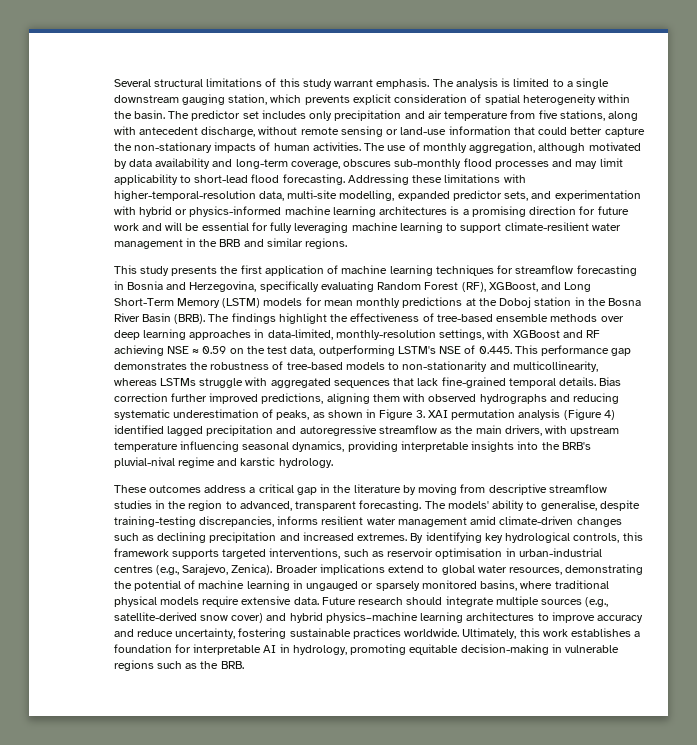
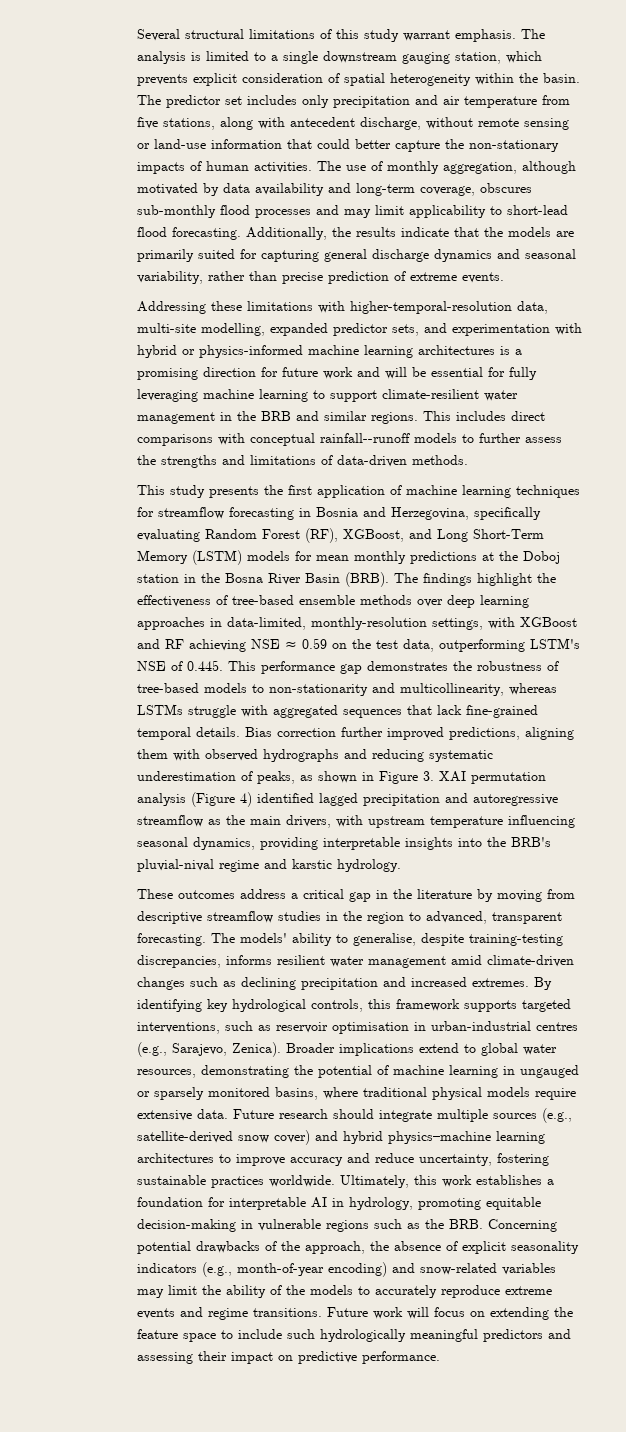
(345, 179) none -> [245,227,574,240] [136,249,576,262] [136,271,504,284] Additionally, the results indicate that the models are primarily suited for capturing general discharge dynamics and seasonal variability, rather than precise prediction of extreme events. //
(348, 243) none -> [422,411,545,421] [136,433,562,446] [136,455,468,468] This includes direct comparisons with conceptual rainfall--runoff models to further assess the strengths and limitations of data-driven methods.
(244, 665) none -> [487,1219,557,1232] [136,1241,579,1254] [136,1262,556,1277] [136,1285,552,1298] [136,1307,573,1320] [136,1329,571,1342] [136,1351,440,1364] Concerning potential drawbacks of the approach, the absence of explicit seasonality indicators (e.g., month-of-year encoding) and snow-related variables may limit the ability of the models to accurately reproduce extreme events and regime transitions. Future work will focus on extending the feature space to include such hydrologically meaningful predictors and assessing their impact on predictive performance.

